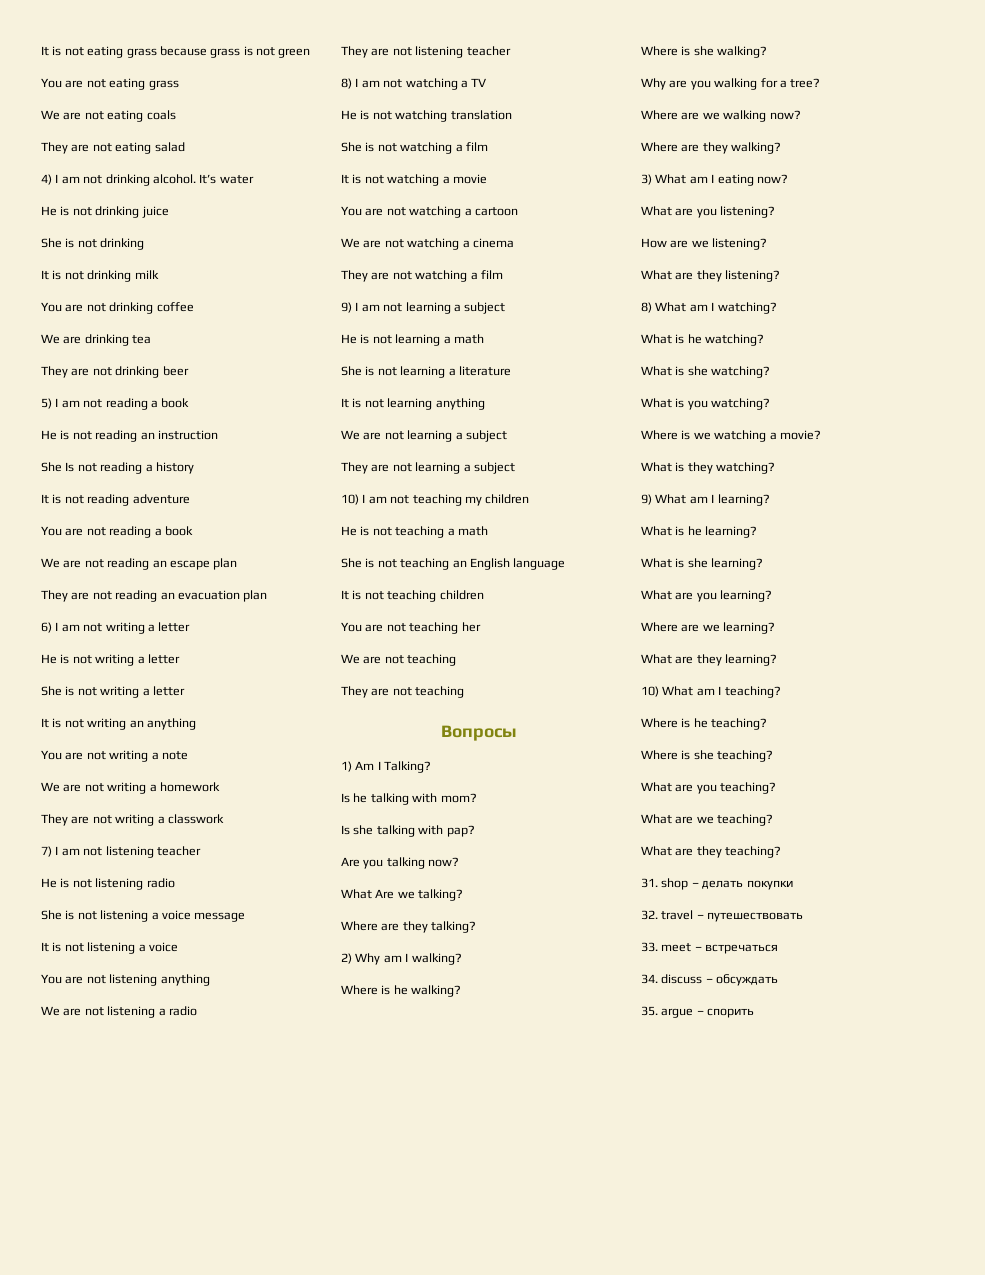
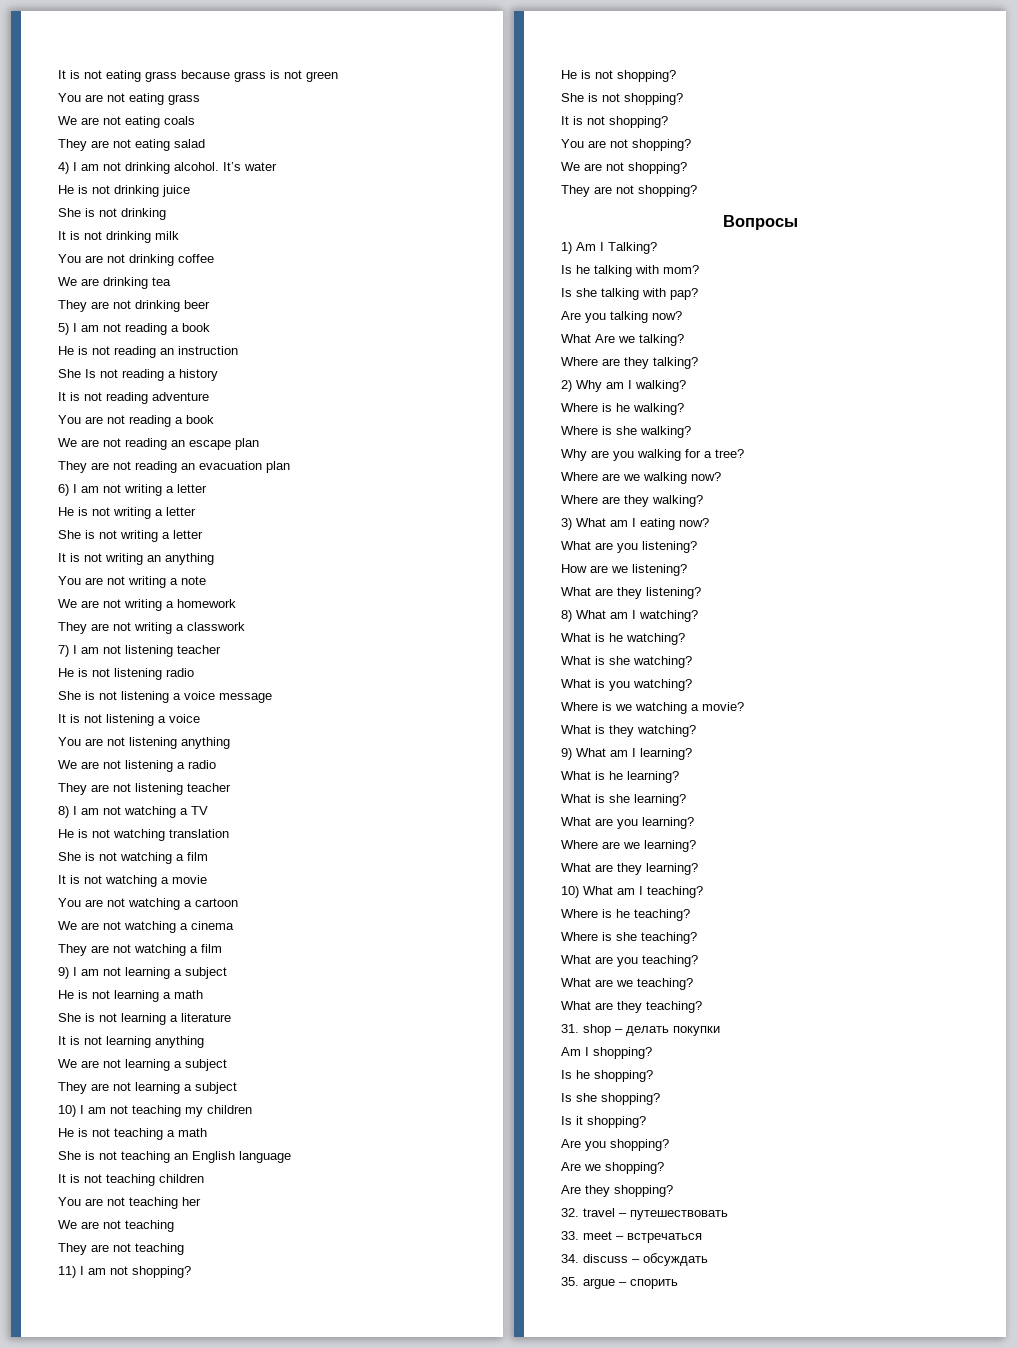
(465, 692) none -> [58,1266,191,1278] [561,70,676,82] [561,93,683,105] [561,116,668,128] [561,139,691,151] [561,162,687,174] [561,185,697,197] // 11) I am not shopping? // He is not shopping? // She is not shopping? // It is not shopping? // You are not shopping? // We are not shopping? // They are not shopping?
(793, 885) none -> [561,1047,652,1059] [561,1070,653,1082] [561,1093,660,1105] [561,1116,646,1128] [561,1139,669,1151] [561,1162,664,1174] [561,1185,673,1197] // Am I shopping? // Is he shopping? // Is she shopping? // Is it shopping? // Are you shopping? // Are we shopping? // Are they shopping?

